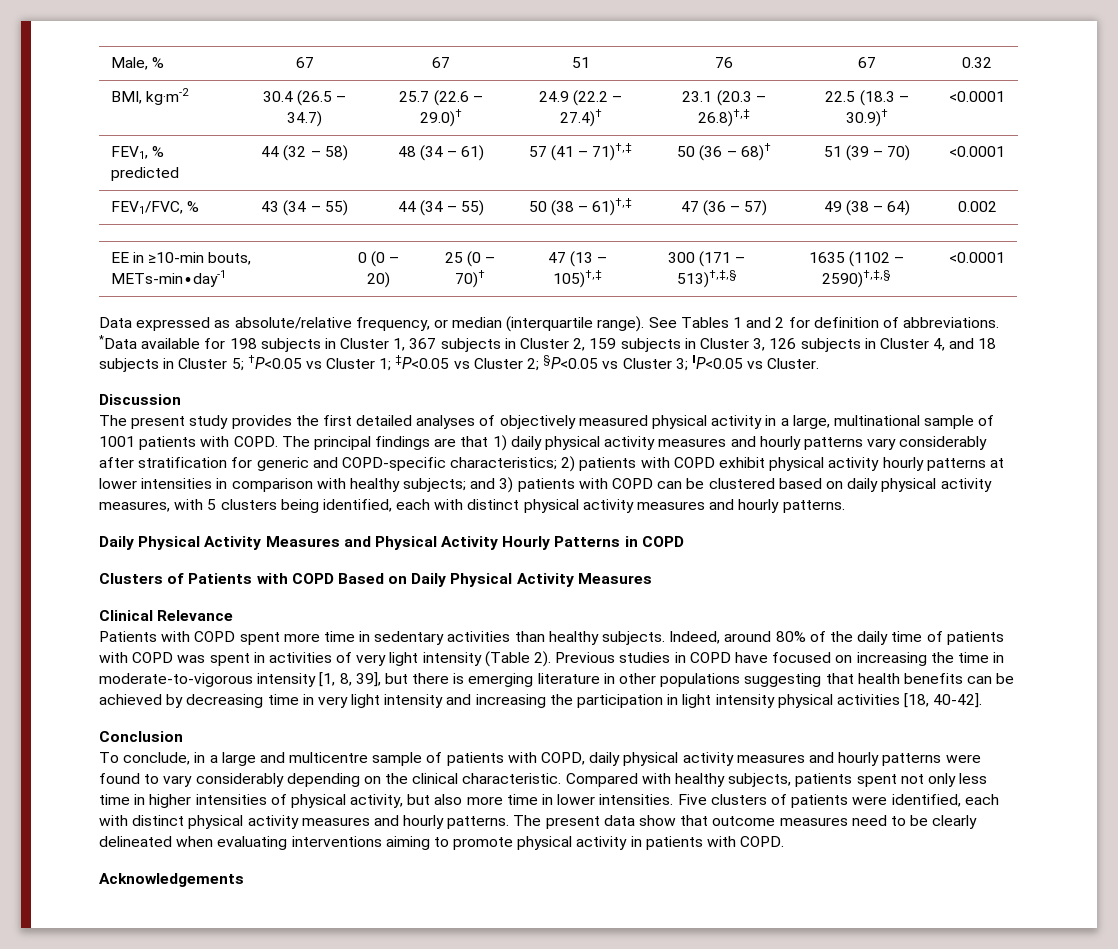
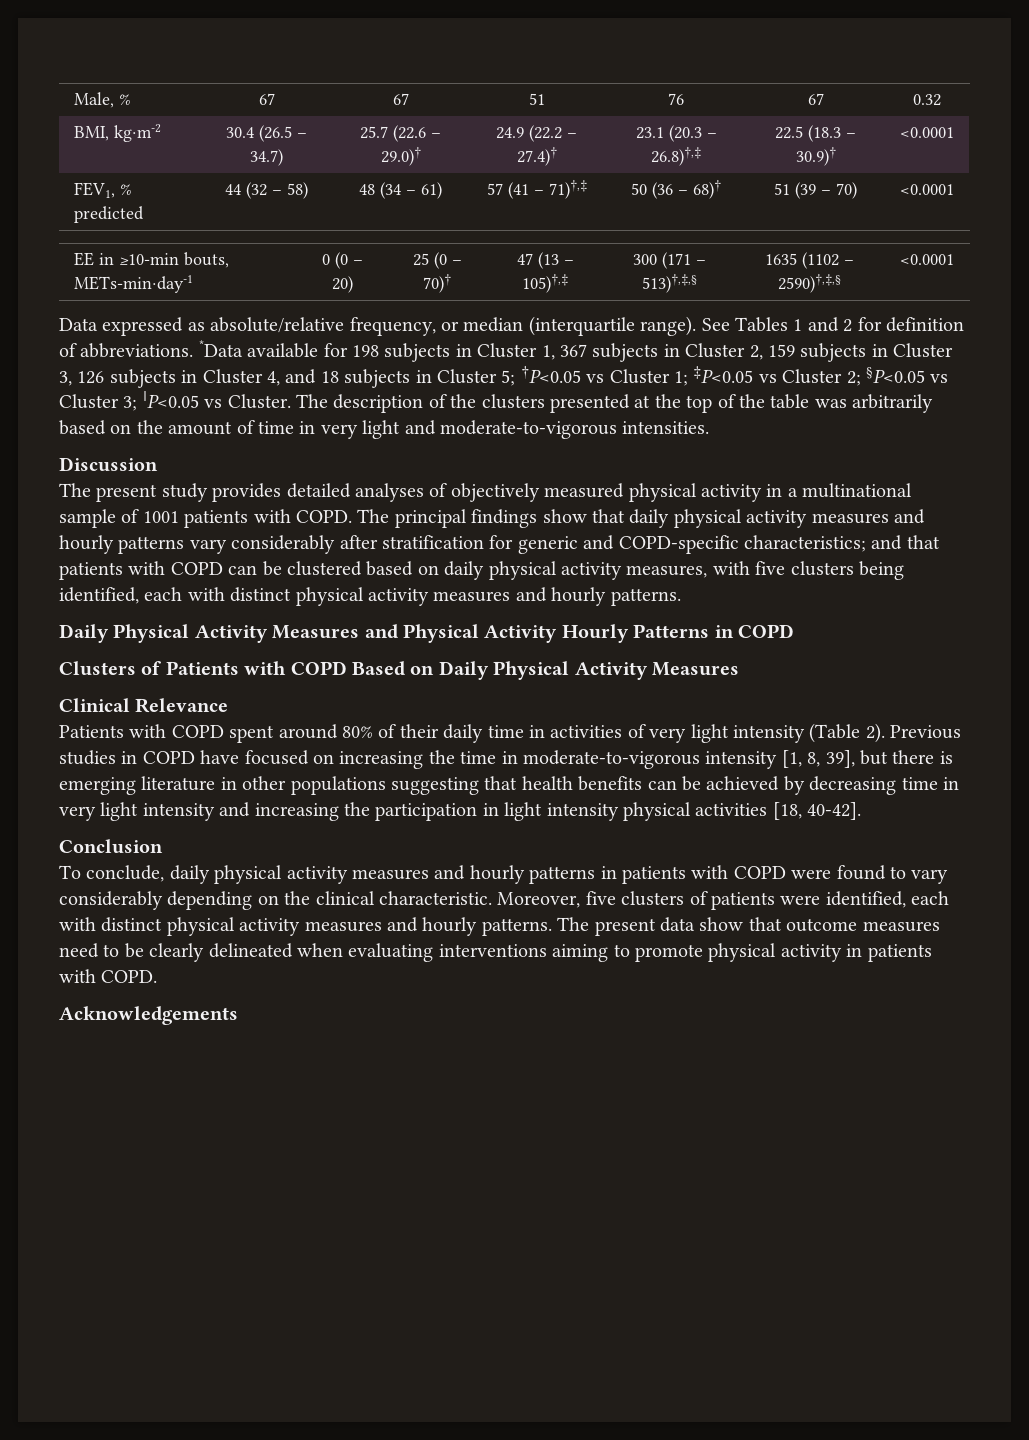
[110,201,199,214] [261,200,348,216] [397,200,485,216] [528,198,633,216] [680,200,768,216] [823,200,911,216] [957,201,997,212] // FEV1/FVC, % | 43 (34 – 55) | 44 (34 – 55) | 50 (38 – 61)†,‡ | 47 (36 – 57) | 49 (38 – 64) | 0.002 -> (954, 189) none
(820, 363) none -> [296,394,934,413] [59,420,710,439] The description of the clusters presented at the top of the table was arbitrarily based on the amount of time in very light and moderate-to-vigorous intensities.
[295,415,352,426] the first -> (282, 492) none
[792,415,830,429] large, -> (798, 492) none
[434,435,507,451] are that 1) -> [542,509,625,523] show that
[561,456,1004,472] [99,477,514,493] 2) patients with COPD exhibit physical activity hourly patterns at lower intensities in comparison with healthy subjects; and 3) -> [871,535,940,550] and that
[207,499,217,510] 5 -> [755,561,786,575] five
[283,631,721,645] more time in sedentary activities than healthy subjects. Indeed, -> (275, 734) none
[829,631,853,642] the -> [399,724,439,738] their
[926,631,1004,645] [99,652,250,666] of patients with COPD was spent -> (524, 731) none
[194,752,942,766] in a large and multicentre sample of patients with COPD, daily physical activity measures and hourly patterns -> [169,865,786,884] daily physical activity measures and hourly patterns in patients with COPD
[565,773,988,787] [99,794,707,808] Compared with healthy subjects, patients spent not only less time in higher intensities of physical activity, but also more time in lower intensities. Five -> [497,891,616,908] Moreover, five

